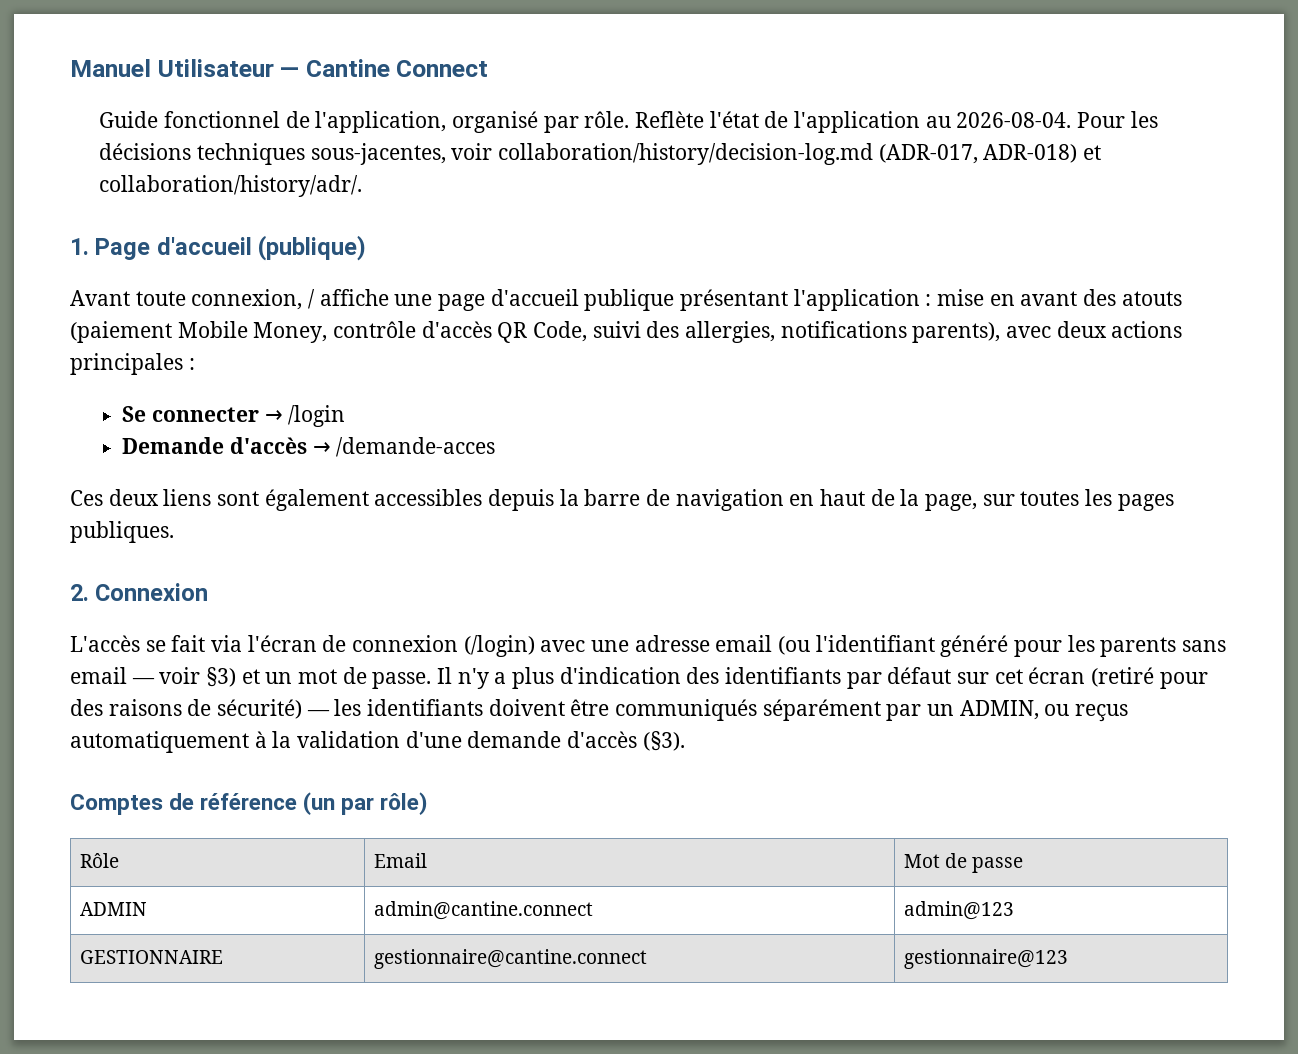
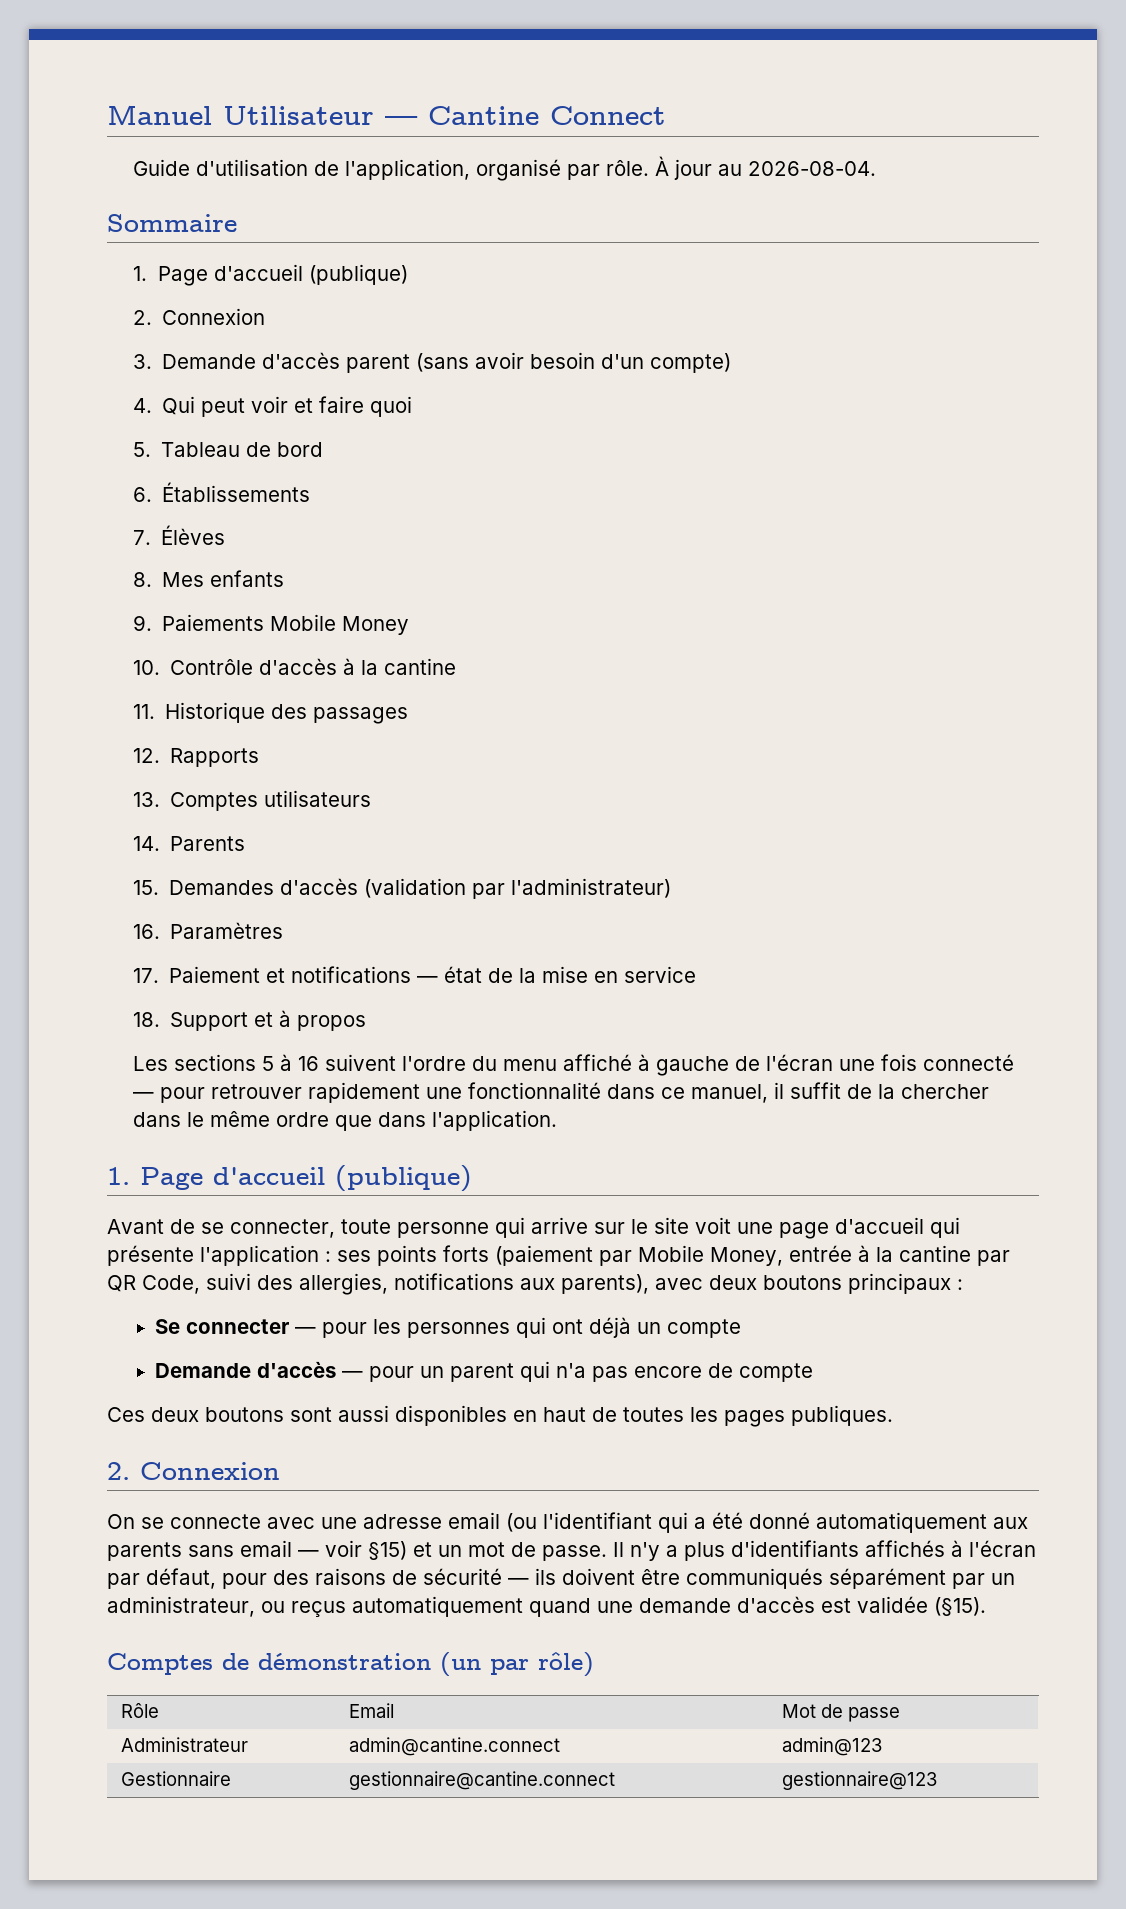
[163,111,280,128] fonctionnel -> [195,159,308,176] d'utilisation
[634,111,1158,133] [99,143,1101,165] [99,175,363,197] Reflète l'état de l'application au 2026-08-04. Pour les décisions techniques sous-jacentes, voir collaboration/history/decision-log.md (ADR-017, ADR-018) et collaboration/history/adr/. -> [654,156,876,180] [107,214,237,232] [132,264,409,286] [132,308,265,325] [132,352,731,373] [132,396,412,417] [132,442,323,457] [132,482,310,502] [132,525,225,545] [132,570,284,587] [132,614,409,635] [132,658,456,675] [132,702,408,724] [132,748,259,767] [132,790,371,811] [132,836,245,851] [132,878,671,899] [132,922,283,939] [132,966,696,983] [132,1010,366,1031] [132,1054,1014,1076] [132,1082,989,1103] [132,1110,557,1131] À jour au 2026-08-04. // Sommaire // 1. Page d'accueil (publique) // 2. Connexion // 3. Demande d'accès parent (sans avoir besoin d'un compte) // 4. Qui peut voir et faire quoi // 5. Tableau de bord // 6. Établissements // 7. Élèves // 8. Mes enfants // 9. Paiements Mobile Money // 10. Contrôle d'accès à la cantine // 11. Historique des passages // 12. Rapports // 13. Comptes utilisateurs // 14. Parents // 15. Demandes d'accès (validation par l'administrateur) // 16. Paramètres // 17. Paiement et notifications — état de la mise en service // 18. Support et à propos // Les sections 5 à 16 suivent l'ordre du menu affiché à gauche de l'écran une fois connecté — pour retrouver rapidement une fonctionnalité dans ce manuel, il suffit de la chercher dans le même ordre que dans l'application.
[135,289,1182,311] [70,321,492,343] toute connexion, / affiche une page d'accueil publique présentant l'application : mise en avant des atouts (paiement Mobile Money, contrôle d'accès -> [170,1217,960,1239] [107,1245,1010,1266] de se connecter, toute personne qui arrive sur le site voit une page d'accueil qui présente l'application : ses points forts (paiement par Mobile Money, entrée à la cantine par
(907, 329) none -> [520,1278,555,1290] aux
[1111,321,1183,338] [70,353,183,375] actions principales -> [763,1273,951,1294] boutons principaux
[264,405,346,427] [122,437,496,457] [70,489,1015,511] → /login // Demande d'accès → /demande-acces // Ces deux liens sont également accessibles depuis la barre de navigation en haut de la page, sur -> [295,1317,742,1338] [155,1361,814,1382] [107,1405,617,1426] — pour les personnes qui ont déjà un compte // Demande d'accès — pour un parent qui n'a pas encore de compte // Ces deux boutons sont aussi disponibles en haut de
[70,635,535,657] L'accès se fait via l'écran de connexion (/login) -> [107,1514,261,1529] On se connecte
[940,635,1095,657] généré pour les -> [658,1512,1028,1533] qui a été donné automatiquement aux
[206,667,237,687] §3) -> [368,1541,407,1560] §15)
[559,667,1208,689] [70,699,484,719] d'indication des identifiants par défaut sur cet écran (retiré pour des raisons de sécurité) — les identifiants -> [731,1540,1036,1557] [107,1568,556,1589] d'identifiants affichés à l'écran par défaut, pour des raisons de sécurité — ils
[959,700,1039,720] ADMIN, -> [107,1596,255,1617] administrateur,
[254,731,685,751] à la validation d'une demande d'accès (§3). -> [529,1596,986,1617] quand une demande d'accès est validée (§15).
[200,793,298,810] référence -> [258,1653,431,1670] démonstration
[79,902,147,916] ADMIN -> [120,1737,248,1752] Administrateur
[79,950,223,964] GESTIONNAIRE -> [120,1771,231,1786] Gestionnaire

